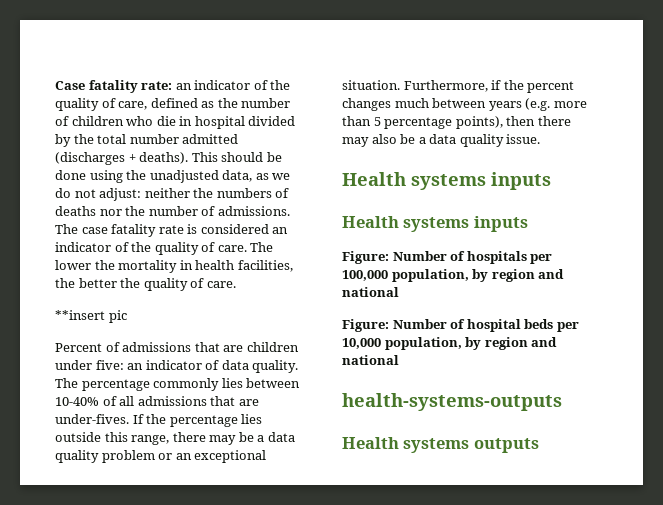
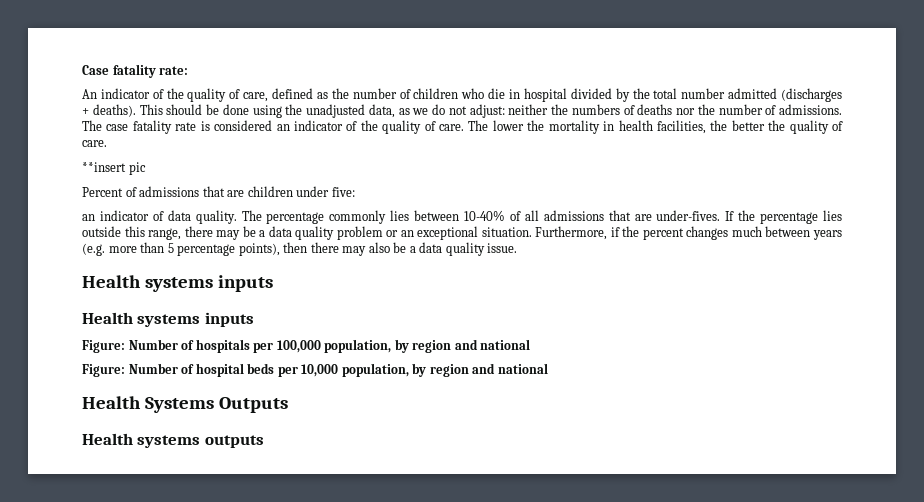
[175,83,192,90] an -> [82,89,97,99] // An
(124, 365) none -> (355, 192) //
[342,393,562,411] health-systems-outputs -> [82,396,288,413] Health Systems Outputs

